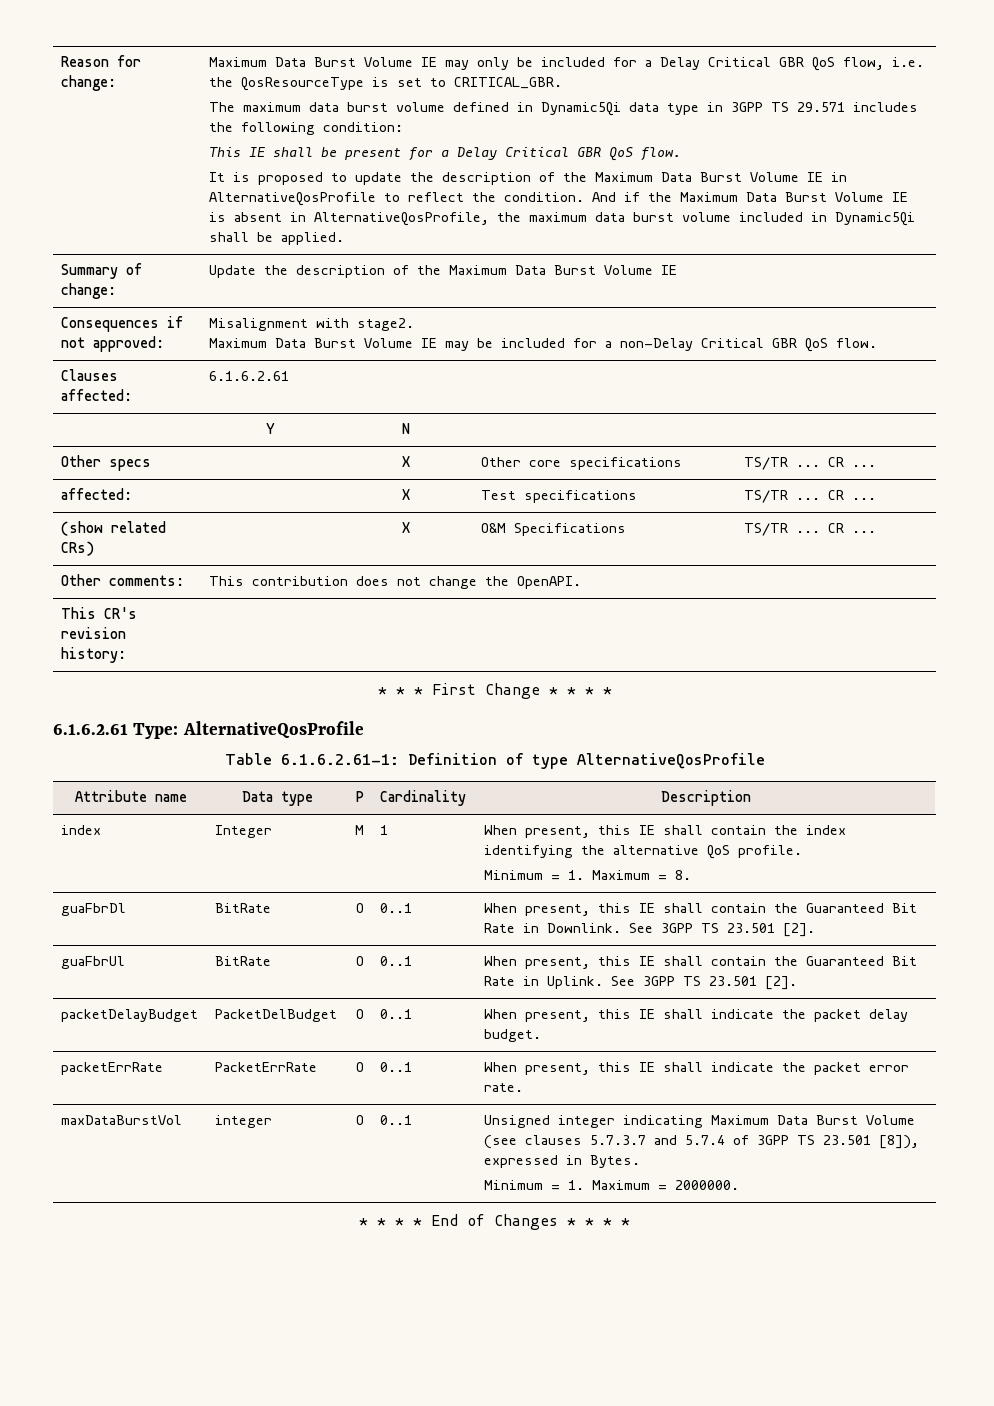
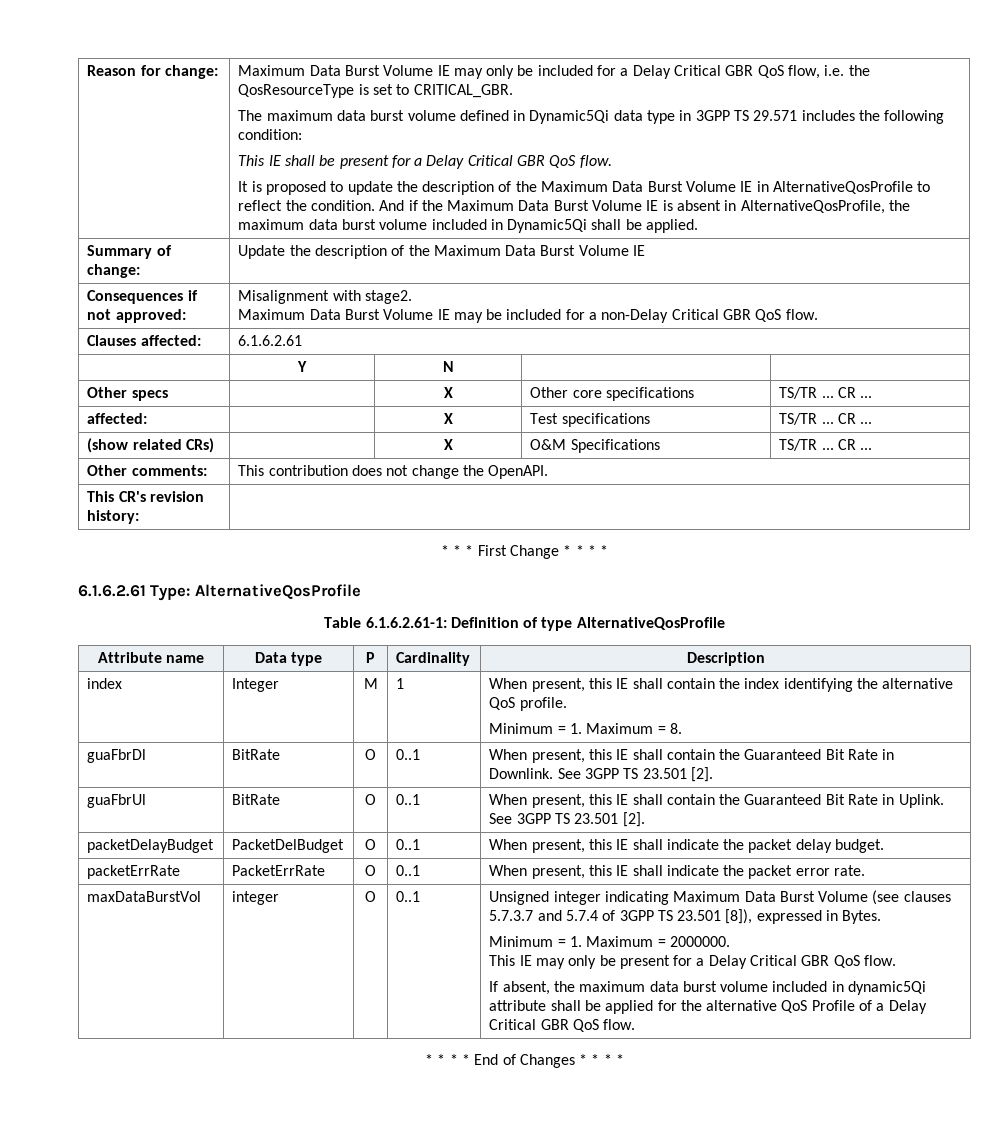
(740, 1185) none -> [489,955,897,969] [489,981,927,995] [489,1000,927,1014] [489,1019,636,1032] // This IE may only be present for a Delay Critical GBR QoS flow. // If absent, the maximum data burst volume included in dynamic5Qi attribute shall be applied for the alternative QoS Profile of a Delay Critical GBR QoS flow.

